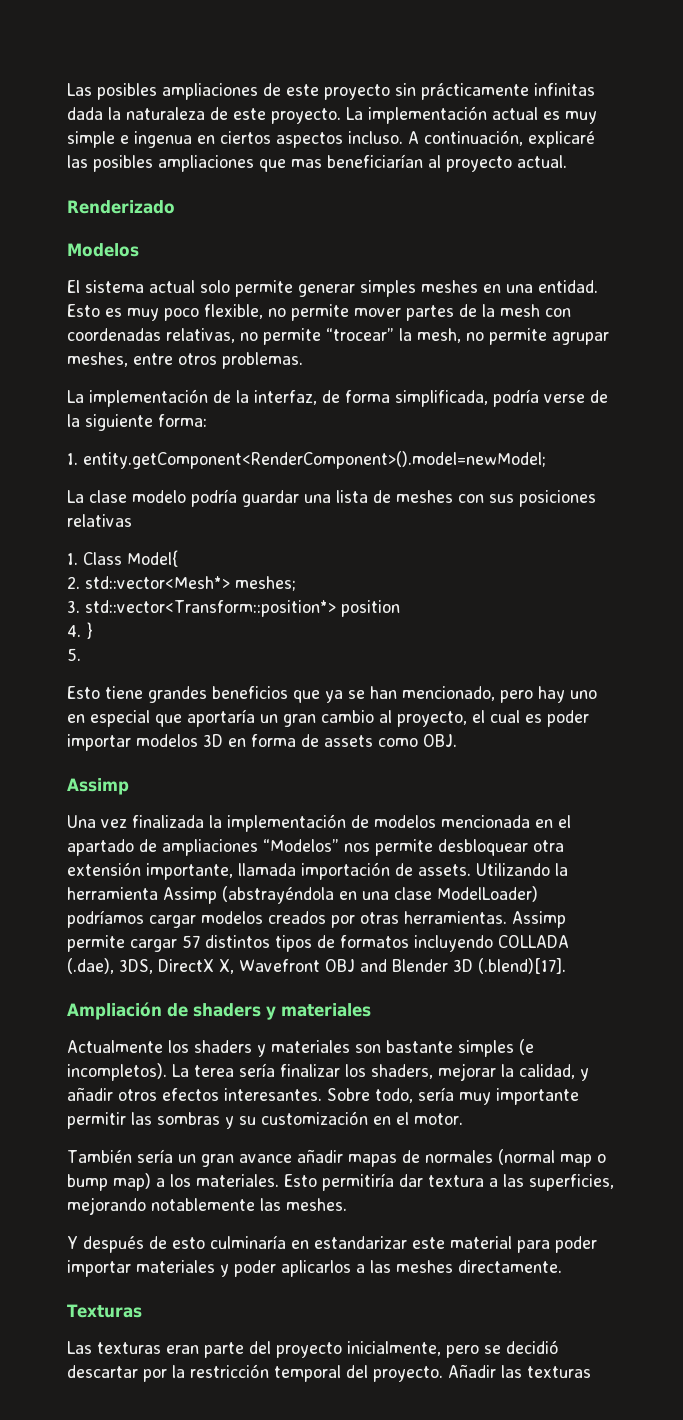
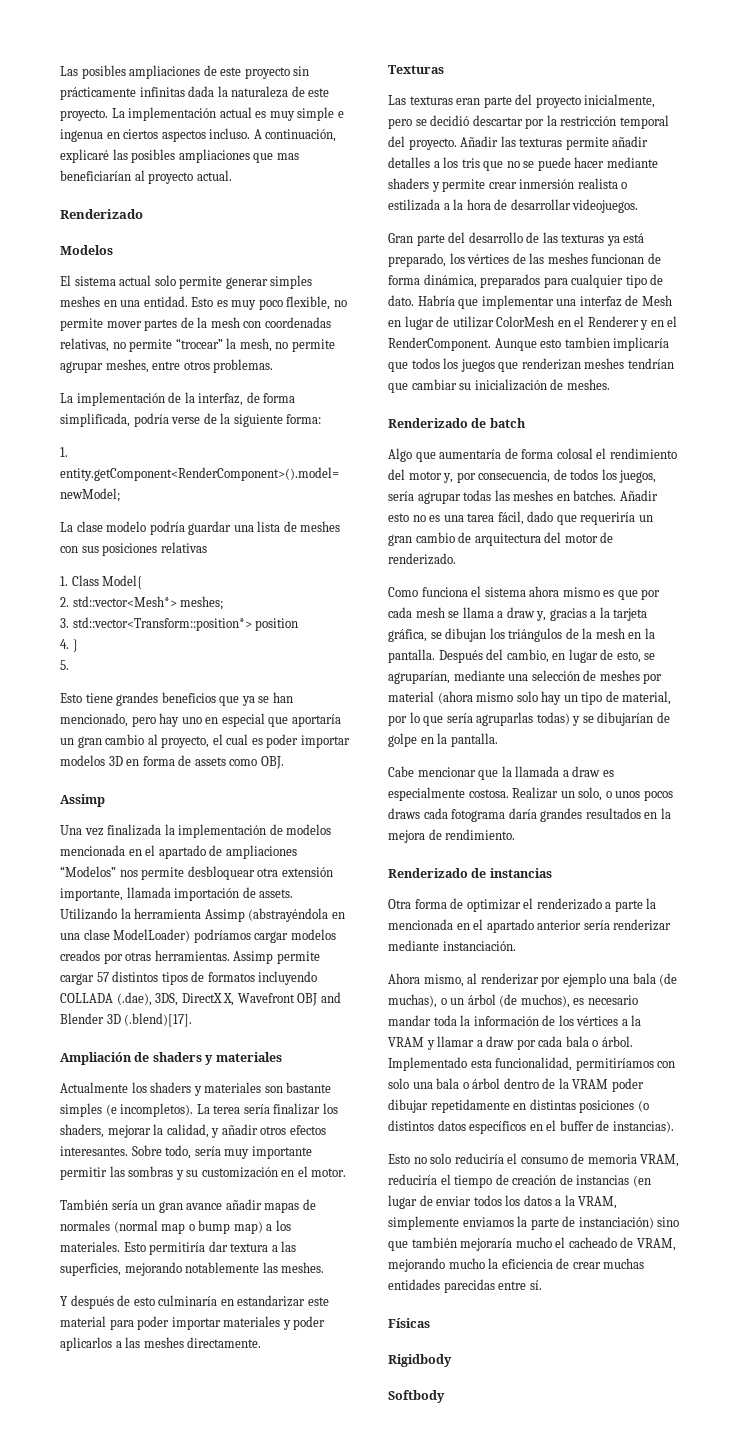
(591, 1372) none -> [565,136,649,150] [388,157,658,171] [388,178,628,192] [388,199,639,213] [388,232,645,246] [388,253,661,267] [388,274,664,288] [388,295,672,309] [388,316,678,330] [388,337,670,351] [388,358,674,372] [388,379,610,393] [388,418,526,428] [388,448,677,462] [388,469,657,483] [388,490,658,504] [388,511,653,525] [388,532,614,546] [388,553,456,565] [388,586,661,600] [388,607,648,621] [388,628,655,642] [388,649,656,663] [388,670,663,684] [388,691,672,705] [388,712,670,726] [388,733,498,747] [388,766,614,780] [388,787,673,801] [388,808,671,822] [388,829,516,843] [388,868,552,878] [388,898,657,912] [388,919,672,933] [388,940,516,951] [388,973,678,987] [388,994,638,1008] [388,1015,642,1026] [388,1036,633,1050] [388,1057,676,1071] [388,1078,644,1092] [388,1099,649,1113] [388,1120,674,1134] [388,1153,680,1167] [388,1174,651,1188] [388,1195,618,1209] [388,1216,680,1230] [388,1237,676,1251] [388,1258,645,1272] [388,1279,542,1293] [388,1318,430,1328] [388,1354,452,1367] [388,1390,445,1403] permite añadir detalles a los tris que no se puede hacer mediante shaders y permite crear inmersión realista o estilizada a la hora de desarrollar videojuegos. // Gran parte del desarrollo de las texturas ya está preparado, los vértices de las meshes funcionan de forma dinámica, preparados para cualquier tipo de dato. Habría que implementar una interfaz de Mesh en lugar de utilizar ColorMesh en el Renderer y en el RenderComponent. Aunque esto tambien implicaría que todos los juegos que renderizan meshes tendrían que cambiar su inicialización de meshes. // Renderizado de batch // Algo que aumentaría de forma colosal el rendimiento del motor y, por consecuencia, de todos los juegos, sería agrupar todas las meshes en batches. Añadir esto no es una tarea fácil, dado que requeriría un gran cambio de arquitectura del motor de renderizado. // Como funciona el sistema ahora mismo es que por cada mesh se llama a draw y, gracias a la tarjeta gráfica, se dibujan los triángulos de la mesh en la pantalla. Después del cambio, en lugar de esto, se agruparían, mediante una selección de meshes por material (ahora mismo solo hay un tipo de material, por lo que sería agruparlas todas) y se dibujarían de golpe en la pantalla. // Cabe mencionar que la llamada a draw es especialmente costosa. Realizar un solo, o unos pocos draws cada fotograma daría grandes resultados en la mejora de rendimiento. // Renderizado de instancias // Otra forma de optimizar el renderizado a parte la mencionada en el apartado anterior sería renderizar mediante instanciación. // Ahora mismo, al renderizar por ejemplo una bala (de muchas), o un árbol (de muchos), es necesario mandar toda la información de los vértices a la VRAM y llamar a draw por cada bala o árbol. Implementado esta funcionalidad, permitiríamos con solo una bala o árbol dentro de la VRAM poder dibujar repetidamente en distintas posiciones (o distintos datos específicos en el buffer de instancias). // Esto no solo reduciría el consumo de memoria VRAM, reduciría el tiempo de creación de instancias (en lugar de enviar todos los datos a la VRAM, simplemente enviamos la parte de instanciación) sino que también mejoraría mucho el cacheado de VRAM, mejorando mucho la eficiencia de crear muchas entidades parecidas entre sí. // Físicas // Rigidbody // Softbody

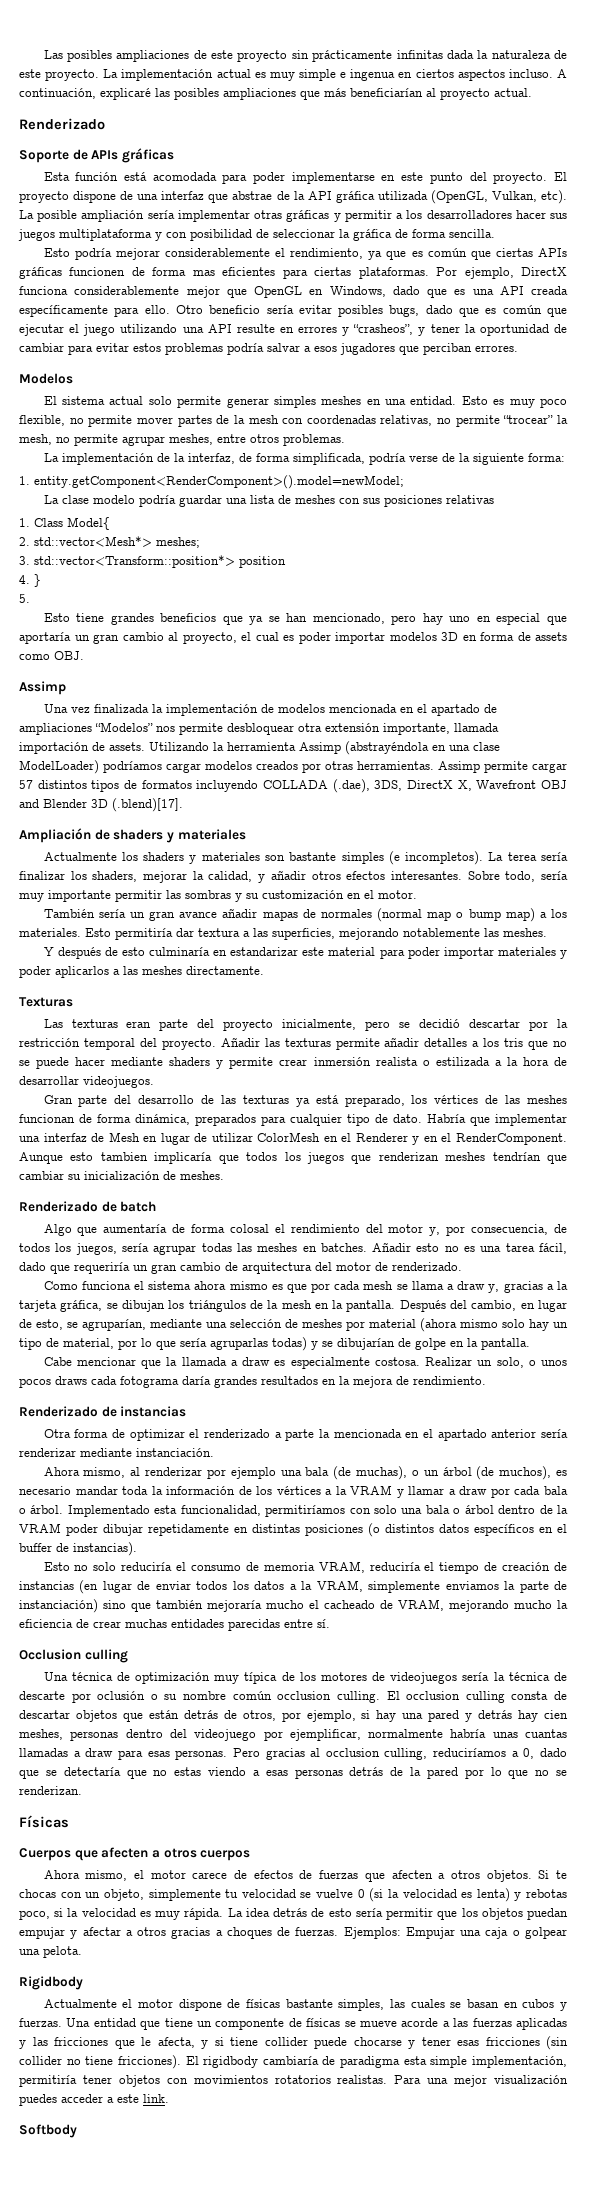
[276,153,299,160] mas -> [324,88,346,97] más
(143, 214) none -> [19,148,174,163] [43,172,567,184] [19,190,567,204] [19,210,567,222] [18,229,495,241] [43,248,567,260] [19,267,567,279] [19,286,568,298] [19,305,568,317] [19,324,567,336] [19,343,518,355] // Soporte de APIs gráficas // Esta función está acomodada para poder implementarse en este punto del proyecto. El proyecto dispone de una interfaz que abstrae de la API gráfica utilizada (OpenGL, Vulkan, etc). La posible ampliación sería implementar otras gráficas y permitir a los desarrolladores hacer sus juegos multiplataforma y con posibilidad de seleccionar la gráfica de forma sencilla. // Esto podría mejorar considerablemente el rendimiento, ya que es común que ciertas APIs gráficas funcionen de forma mas eficientes para ciertas plataformas. Por ejemplo, DirectX funciona considerablemente mejor que OpenGL en Windows, dado que es una API creada específicamente para ello. Otro beneficio sería evitar posibles bugs, dado que es común que ejecutar el juego utilizando una API resulte en errores y “crasheos”, y tener la oportunidad de cambiar para evitar estos problemas podría salvar a esos jugadores que perciban errores.
[388,1318,430,1328] [388,1354,452,1367] Físicas // Rigidbody -> [19,1649,128,1663] [43,1672,568,1684] [19,1691,568,1703] [19,1710,568,1722] [19,1729,567,1741] [19,1748,568,1760] [19,1767,567,1779] [19,1786,82,1795] [19,1815,69,1828] [19,1847,251,1861] [43,1870,567,1882] [19,1888,567,1902] [19,1908,569,1920] [19,1927,567,1939] [19,1946,82,1958] [19,1976,83,1990] [43,1999,568,2011] [19,2018,567,2030] [19,2036,568,2050] [19,2055,567,2069] [19,2075,568,2087] [19,2094,169,2106] Occlusion culling // Una técnica de optimización muy típica de los motores de videojuegos sería la técnica de descarte por oclusión o su nombre común occlusion culling. El occlusion culling consta de descartar objetos que están detrás de otros, por ejemplo, si hay una pared y detrás hay cien meshes, personas dentro del videojuego por ejemplificar, normalmente habría unas cuantas llamadas a draw para esas personas. Pero gracias al occlusion culling, reduciríamos a 0, dado que se detectaría que no estas viendo a esas personas detrás de la pared por lo que no se renderizan. // Físicas // Cuerpos que afecten a otros cuerpos // Ahora mismo, el motor carece de efectos de fuerzas que afecten a otros objetos. Si te chocas con un objeto, simplemente tu velocidad se vuelve 0 (si la velocidad es lenta) y rebotas poco, si la velocidad es muy rápida. La idea detrás de esto sería permitir que los objetos puedan empujar y afectar a otros gracias a choques de fuerzas. Ejemplos: Empujar una caja o golpear una pelota. // Rigidbody // Actualmente el motor dispone de físicas bastante simples, las cuales se basan en cubos y fuerzas. Una entidad que tiene un componente de físicas se mueve acorde a las fuerzas aplicadas y las fricciones que le afecta, y si tiene collider puede chocarse y tener esas fricciones (sin collider no tiene fricciones). El rigidbody cambiaría de paradigma esta simple implementación, permitiría tener objetos con movimientos rotatorios realistas. Para una mejor visualización puedes acceder a este link.

